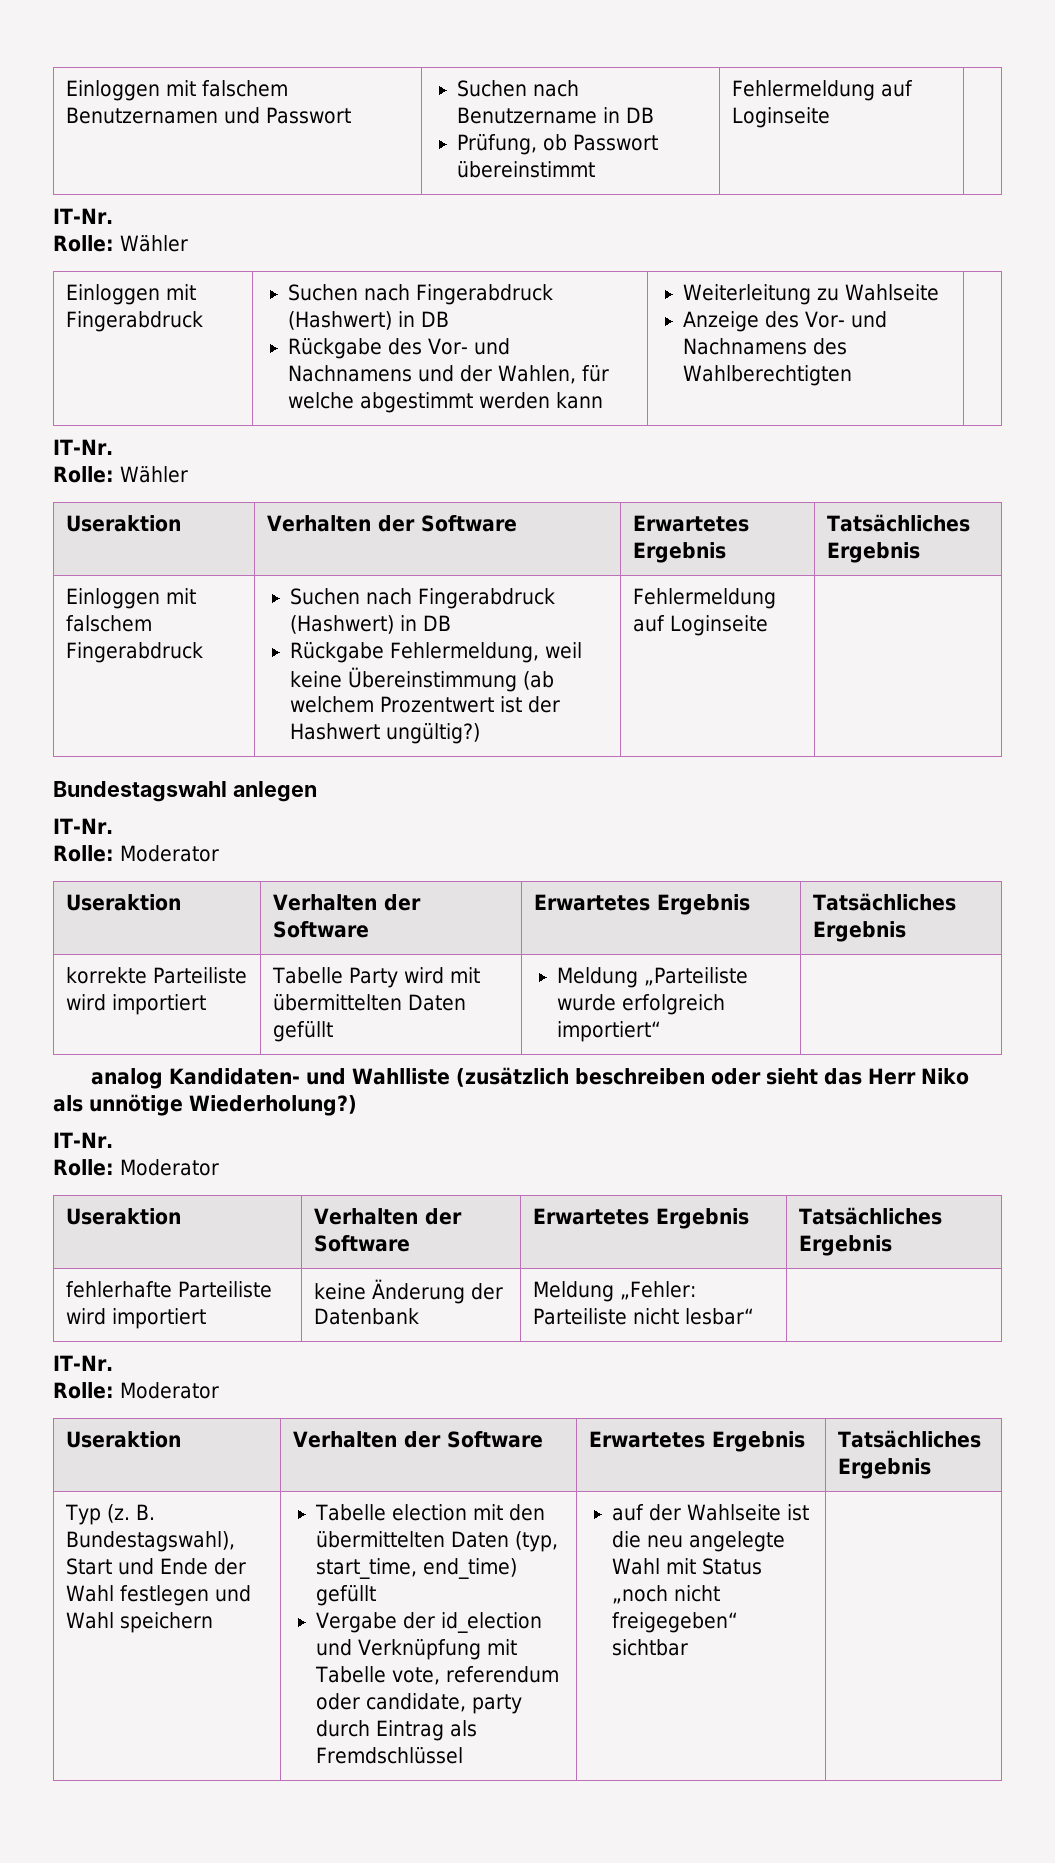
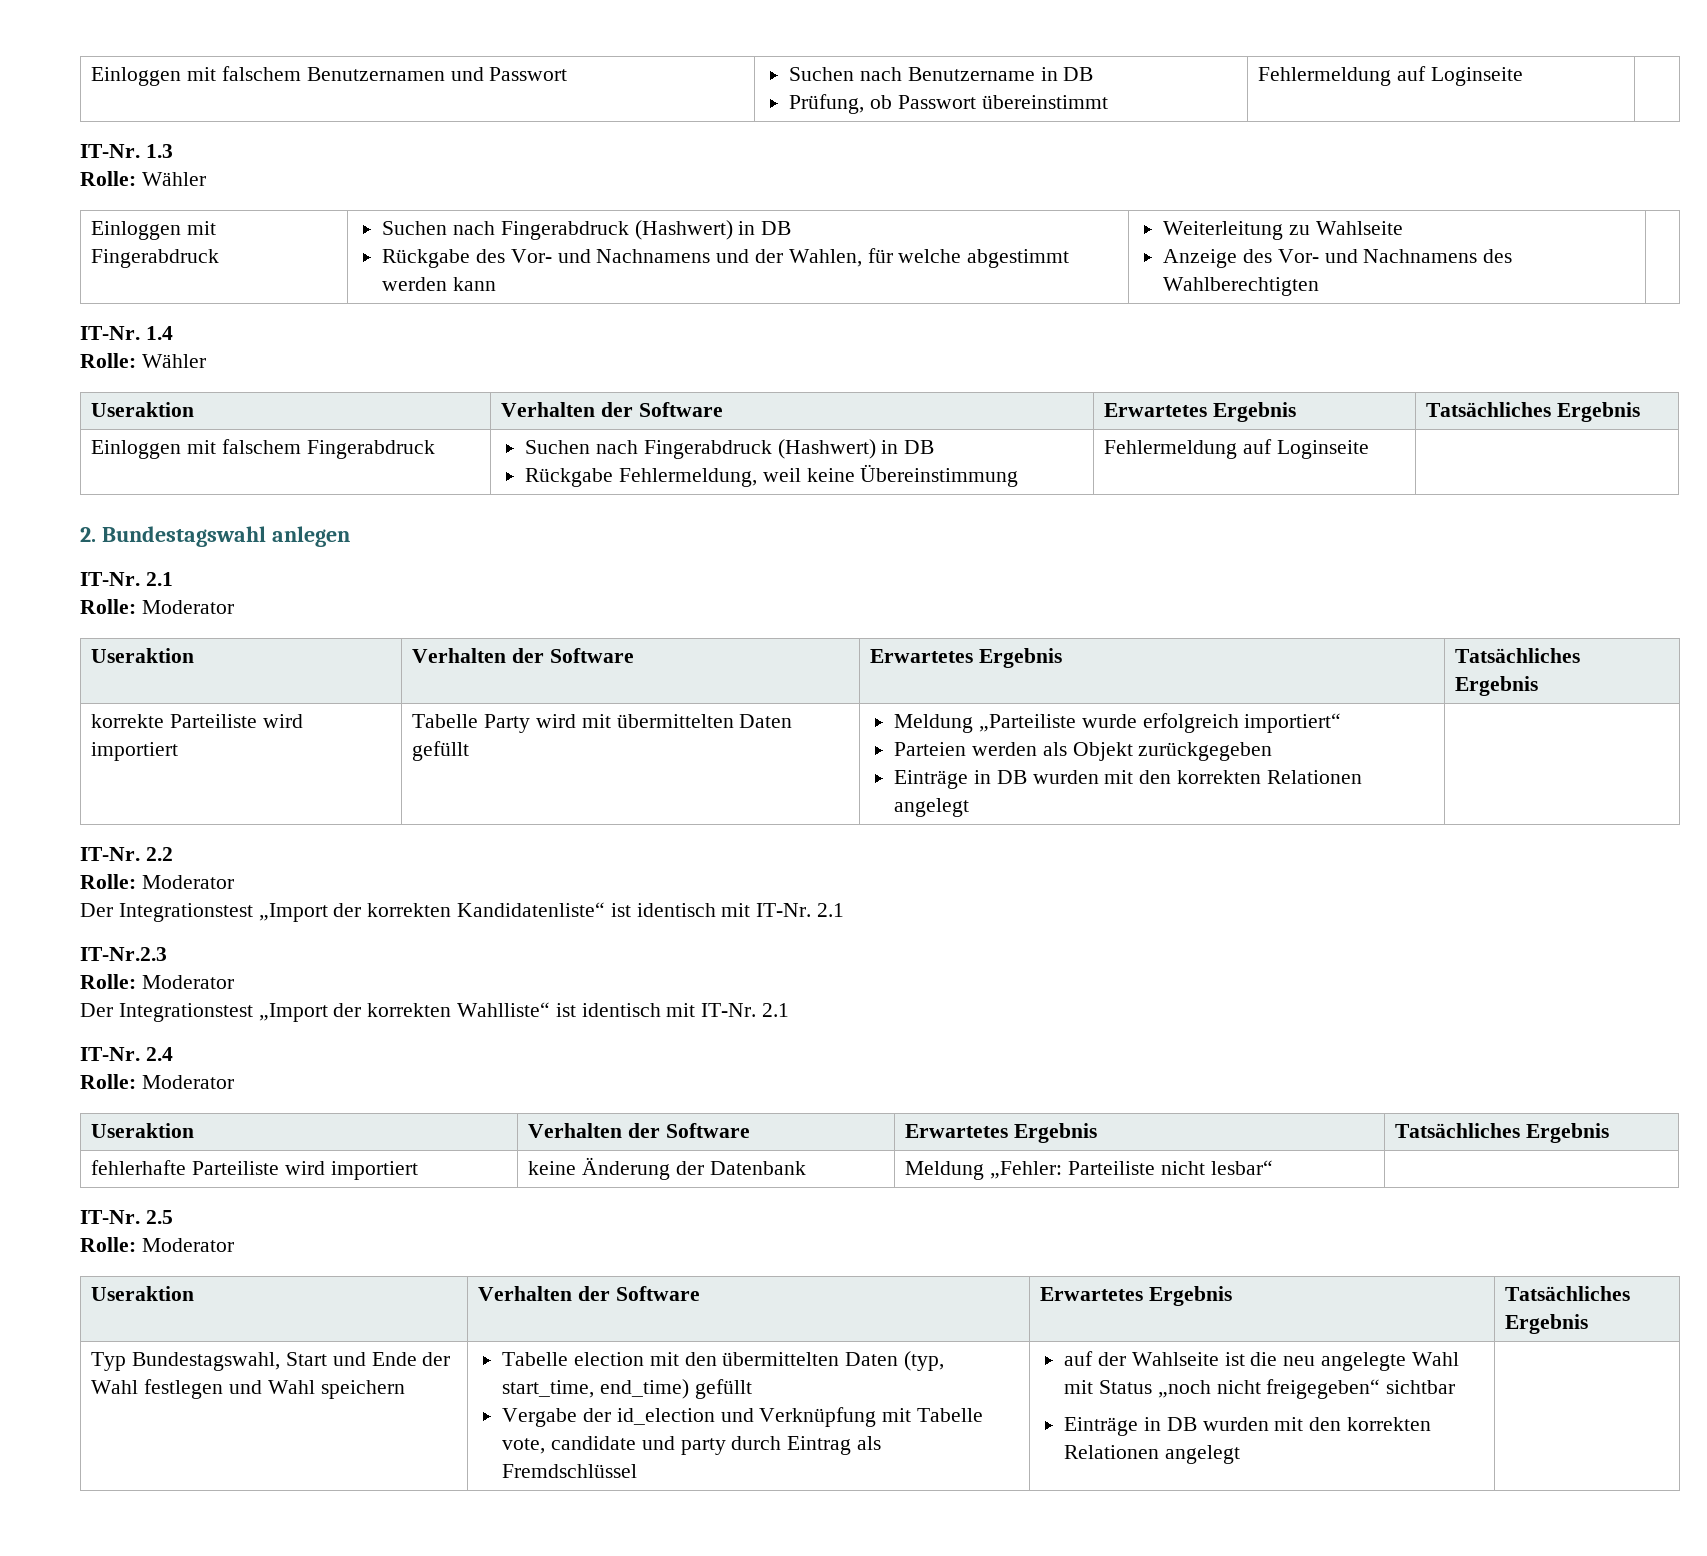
(113, 216) none -> [145,144,173,158] 1.3
(113, 447) none -> [145,326,173,340] 1.4
[522,671,554,690] [290,696,561,713] [290,723,481,744] [633,588,777,609] [633,615,769,636] (ab welchem Prozentwert ist der Hashwert ungültig?) | Fehlermeldung auf Loginseite | // -> [1104,439,1370,459] [80,527,96,542] | Fehlermeldung auf Loginseite | // 2.
(113, 826) none -> [145,572,173,586] 2.1
[91,1067,970,1089] [53,1094,357,1116] [53,1132,113,1148] | // analog Kandidaten- und Wahlliste (zusätzlich beschreiben oder sieht das Herr Niko als unnötige Wiederholung?) // IT-Nr. -> [894,742,1273,761] [894,770,1362,789] [894,798,970,817] [80,847,173,861] [80,874,234,889] [80,902,845,922] [80,947,167,961] [80,974,234,989] [80,1002,790,1022] [80,1047,173,1061] // Parteien werden als Objekt zurückgegeben // Einträge in DB wurden mit den korrekten Relationen angelegt | // IT-Nr. 2.2 // Rolle: Moderator // Der Integrationstest „Import der korrekten Kandidatenliste“ ist identisch mit IT-Nr. 2.1 // IT-Nr.2.3 // Rolle: Moderator // Der Integrationstest „Import der korrekten Wahlliste“ ist identisch mit IT-Nr. 2.1 // IT-Nr. 2.4
(113, 1363) none -> [145,1210,173,1224] 2.5
[107,1504,156,1523] [66,1531,236,1552] (z. B. Bundestagswahl), -> [132,1352,281,1371] Bundestagswahl,
[445,1666,559,1683] [316,1693,467,1712] referendum oder candidate, -> [550,1436,675,1450] candidate und
(689, 1647) none -> [1064,1417,1431,1436] [1064,1445,1240,1464] // Einträge in DB wurden mit den korrekten Relationen angelegt

